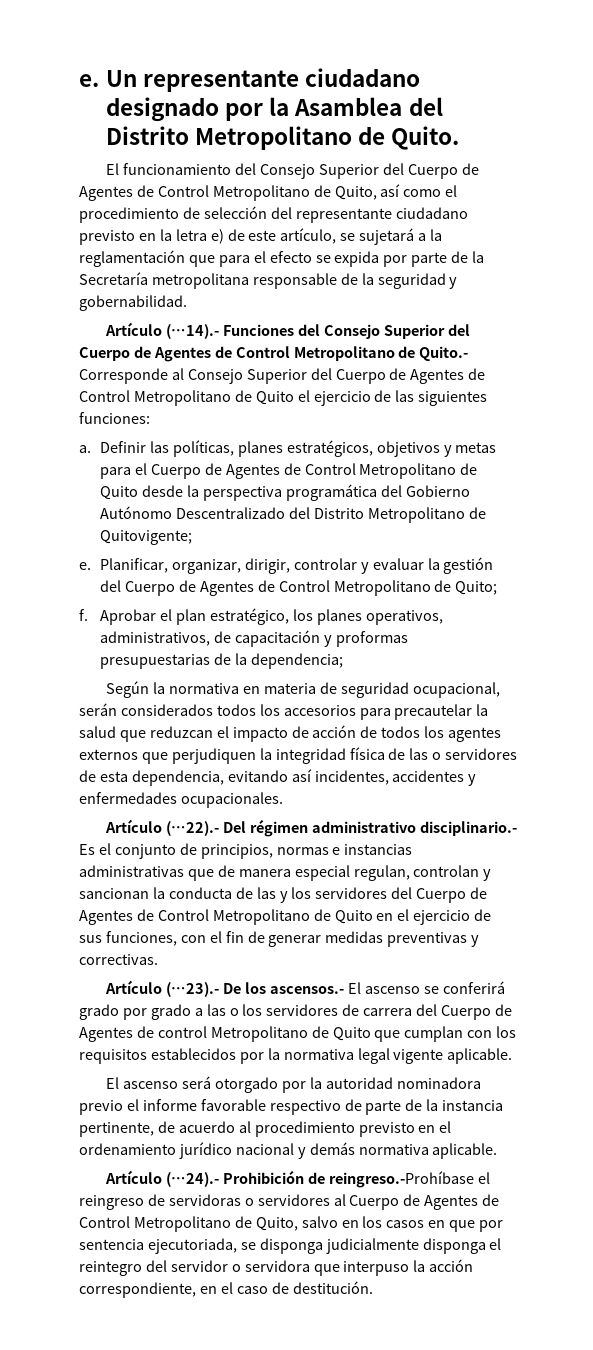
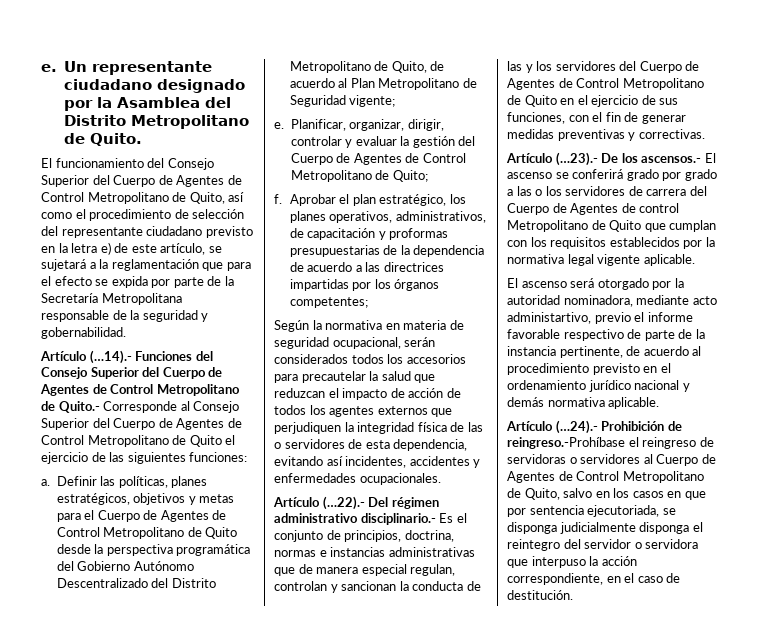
[151,273,249,289] metropolitana -> [101,293,182,305] Metropolitana
[100,530,193,545] Quitovigente; -> [391,61,445,73] [289,78,477,90] [289,95,396,107] Quito, de acuerdo al Plan Metropolitano de Seguridad vigente;
[250,653,343,669] dependencia; -> [413,245,485,257] [289,262,444,272] [289,279,440,291] [289,297,368,308] dependencia de acuerdo a las directrices impartidas por los órganos competentes;
(273, 851) none -> [404,530,454,542] doctrina,
[396,1077,481,1089] nominadora -> [563,295,717,307] [507,312,591,324] nominadora, mediante acto administartivo,

